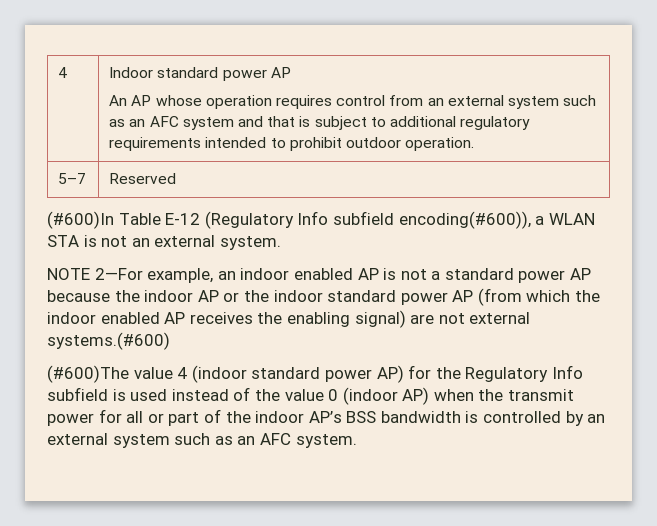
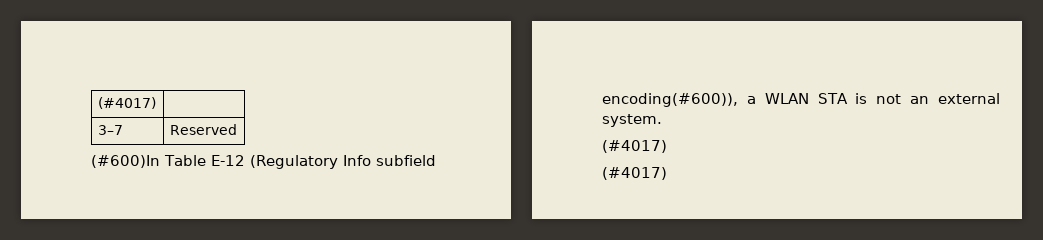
[58,67,68,78] [109,67,291,81] [109,95,597,109] [109,116,531,130] [109,137,475,151] [58,173,87,184] 4 | Indoor standard power AP // An AP whose operation requires control from an external system such as an AFC system and that is subject to additional regulatory requirements intended to prohibit outdoor operation. // 5–7 -> [97,97,156,109] [97,125,123,135] (#4017) | // 3–7
[47,268,592,283] [47,288,601,306] [47,310,531,328] [47,332,170,350] [47,365,583,383] [47,387,575,405] [47,409,606,426] [47,433,357,448] NOTE 2—For example, an indoor enabled AP is not a standard power AP because the indoor AP or the indoor standard power AP (from which the indoor enabled AP receives the enabling signal) are not external systems.(#600) // (#600)The value 4 (indoor standard power AP) for the Regulatory Info subfield is used instead of the value 0 (indoor AP) when the transmit power for all or part of the indoor AP’s BSS bandwidth is controlled by an external system such as an AFC system. -> [602,140,667,153] [602,167,667,180] (#4017) // (#4017)

